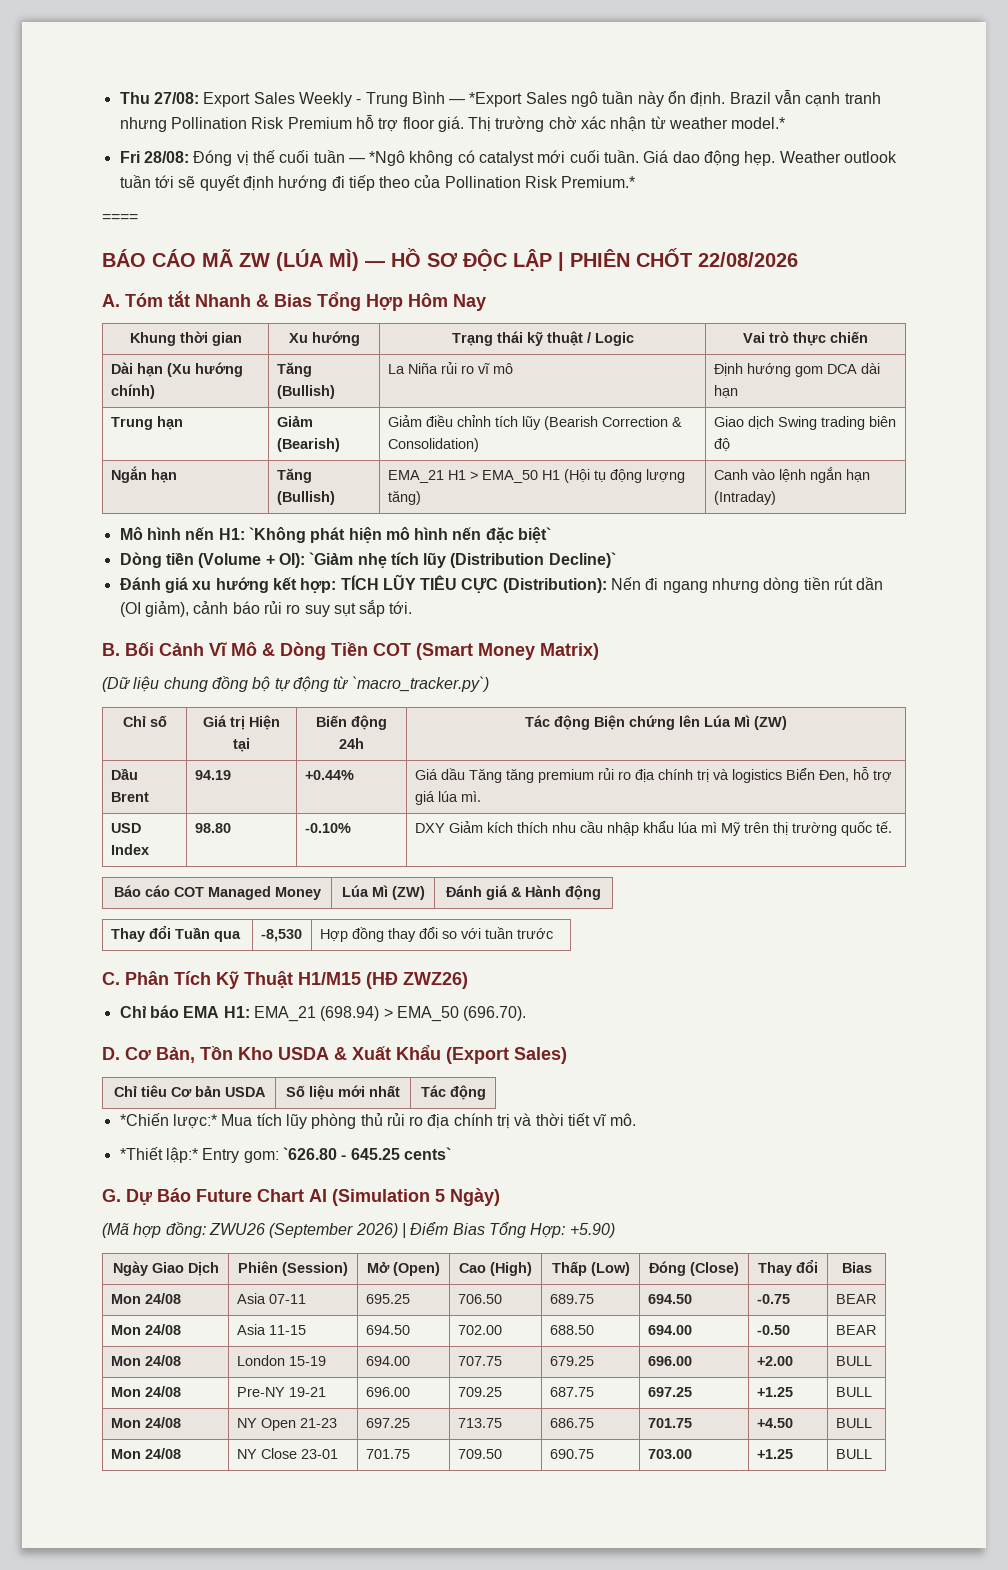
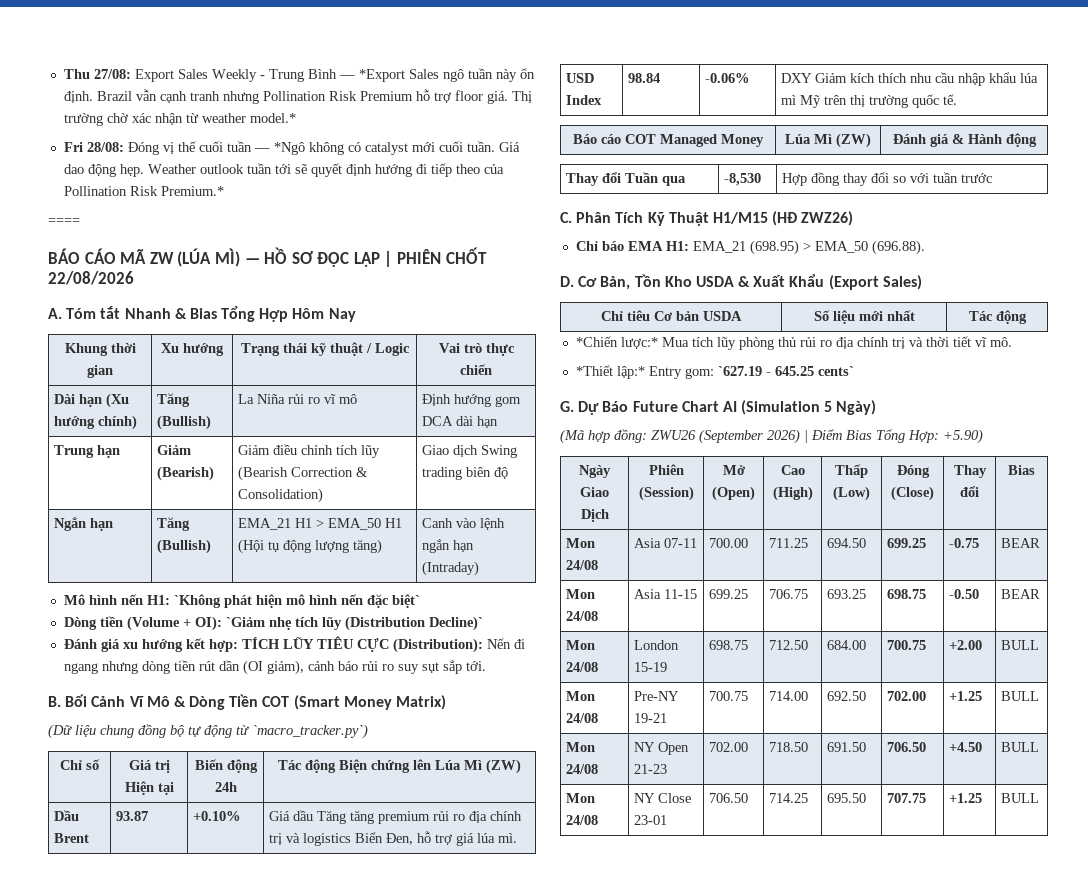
[194,770,231,780] [304,770,354,780] 94.19 | +0.44% -> [115,811,148,821] [192,811,241,821] 93.87 | +0.10%
[194,823,231,833] [304,823,351,833] 98.80 | -0.10% -> [627,73,660,83] [704,73,750,83] 98.84 | -0.06%
[320,1006,527,1022] (698.94) > EMA_50 (696.70). -> [749,240,925,255] (698.95) > EMA_50 (696.88).
[282,1147,337,1160] `626.80 -> [717,366,762,376] `627.19
[365,1294,410,1304] [457,1294,502,1304] [549,1294,594,1304] [647,1294,692,1304] 695.25 | 706.50 | 689.75 | 694.50 -> [708,538,748,548] [768,538,808,548] [826,538,866,548] [886,538,926,548] 700.00 | 711.25 | 694.50 | 699.25
[365,1325,410,1335] [457,1325,502,1335] [549,1325,594,1335] [647,1325,692,1335] 694.50 | 702.00 | 688.50 | 694.00 -> [708,589,748,599] [768,589,808,599] [826,589,866,599] [886,589,926,599] 699.25 | 706.75 | 693.25 | 698.75
[365,1356,410,1366] [457,1356,502,1366] [549,1356,594,1366] [647,1356,692,1366] 694.00 | 707.75 | 679.25 | 696.00 -> [708,640,748,650] [768,640,808,650] [826,640,866,650] [886,640,926,650] 698.75 | 712.50 | 684.00 | 700.75
[365,1387,410,1397] [457,1387,502,1397] [549,1387,594,1397] [647,1387,692,1397] 696.00 | 709.25 | 687.75 | 697.25 -> [708,691,748,701] [768,691,808,701] [826,691,866,701] [886,691,926,701] 700.75 | 714.00 | 692.50 | 702.00
[365,1418,410,1428] [457,1418,502,1428] [549,1418,594,1428] [647,1418,692,1428] 697.25 | 713.75 | 686.75 | 701.75 -> [708,742,748,752] [768,742,808,752] [826,742,866,752] [886,742,926,752] 702.00 | 718.50 | 691.50 | 706.50
[365,1449,410,1459] [457,1449,502,1459] [549,1449,594,1459] [647,1449,692,1459] 701.75 | 709.50 | 690.75 | 703.00 -> [708,793,748,803] [768,793,808,803] [826,793,866,803] [886,793,926,803] 706.50 | 714.25 | 695.50 | 707.75

